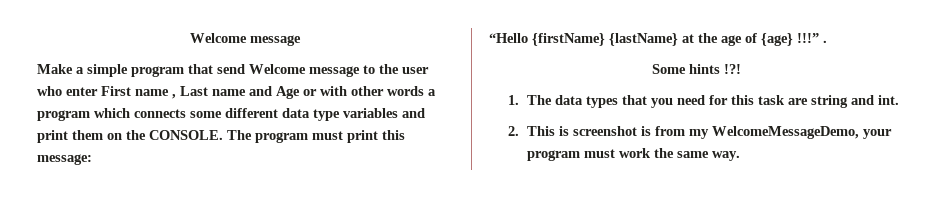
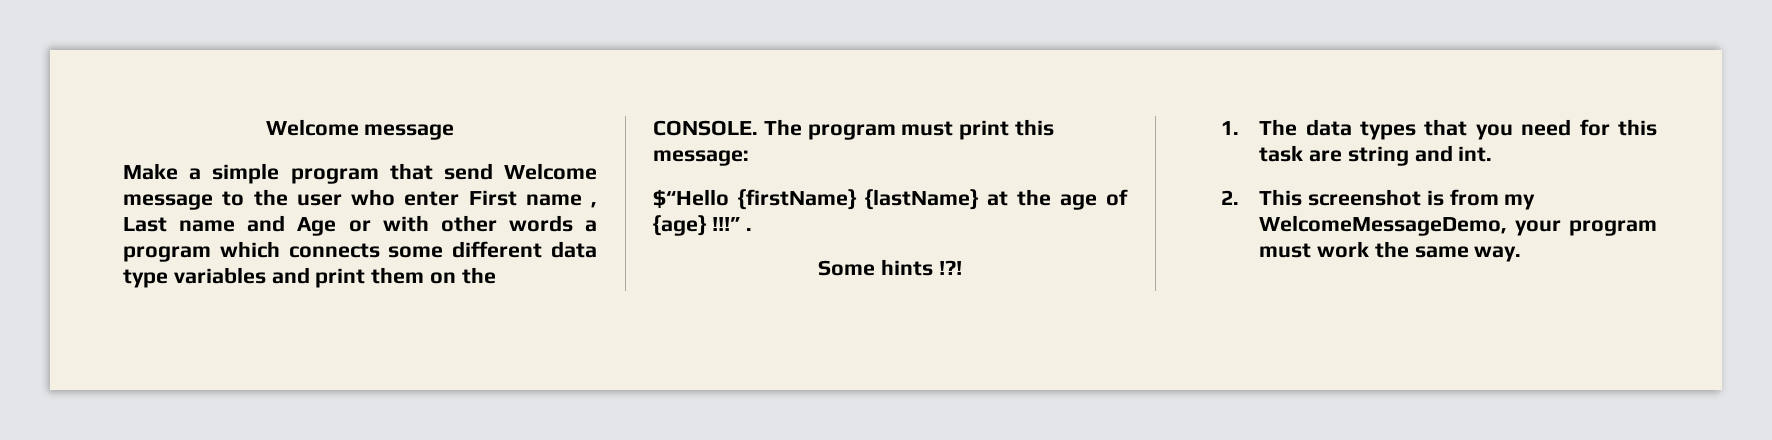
[489,33,528,43] “Hello -> [653,189,729,209] $“Hello
[559,126,570,136] is -> (1303, 197) none

